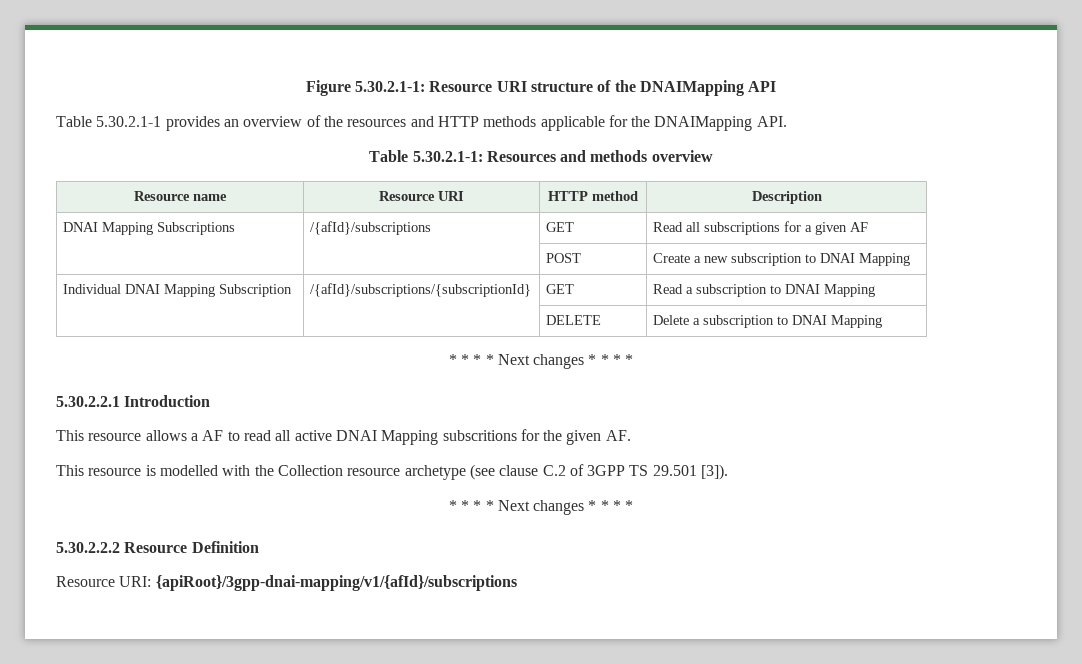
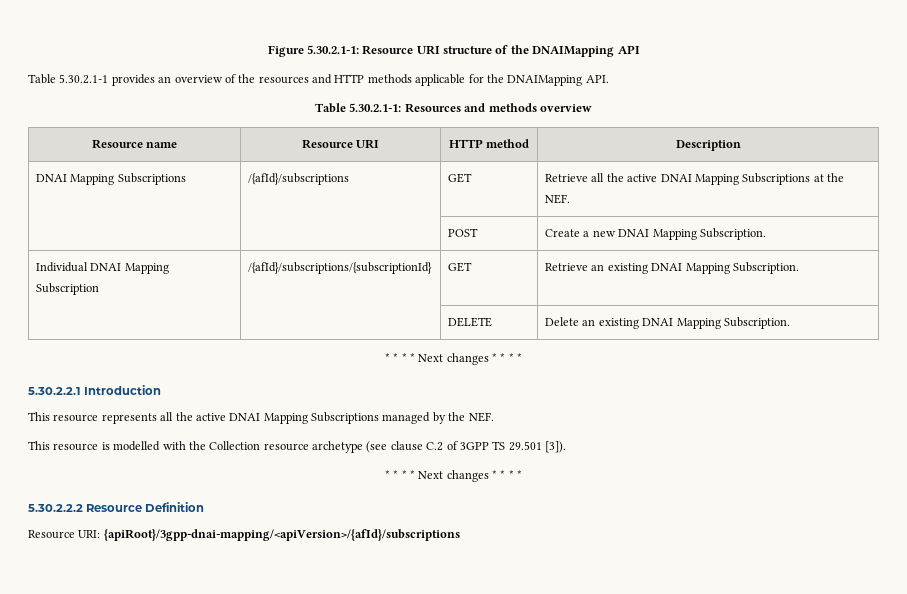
[653,221,869,235] Read all subscriptions for a given AF -> [545,173,845,185] [545,194,571,204] Retrieve all the active DNAI Mapping Subscriptions at the NEF.
[731,253,911,266] subscription to DNAI Mapping -> [618,228,766,240] DNAI Mapping Subscription.
[653,284,876,297] Read a subscription to DNAI Mapping -> [545,262,799,274] Retrieve an existing DNAI Mapping Subscription.
[693,315,883,328] a subscription to DNAI Mapping -> [582,317,790,329] an existing DNAI Mapping Subscription.
[145,429,631,445] allows a AF to read all active DNAI Mapping subscritions for the given AF. -> [101,412,494,424] represents all the active DNAI Mapping Subscriptions managed by the NEF.
[155,575,517,591] {apiRoot}/3gpp-dnai-mapping/v1/{afId}/subscriptions -> [103,529,460,541] {apiRoot}/3gpp-dnai-mapping/<apiVersion>/{afId}/subscriptions

